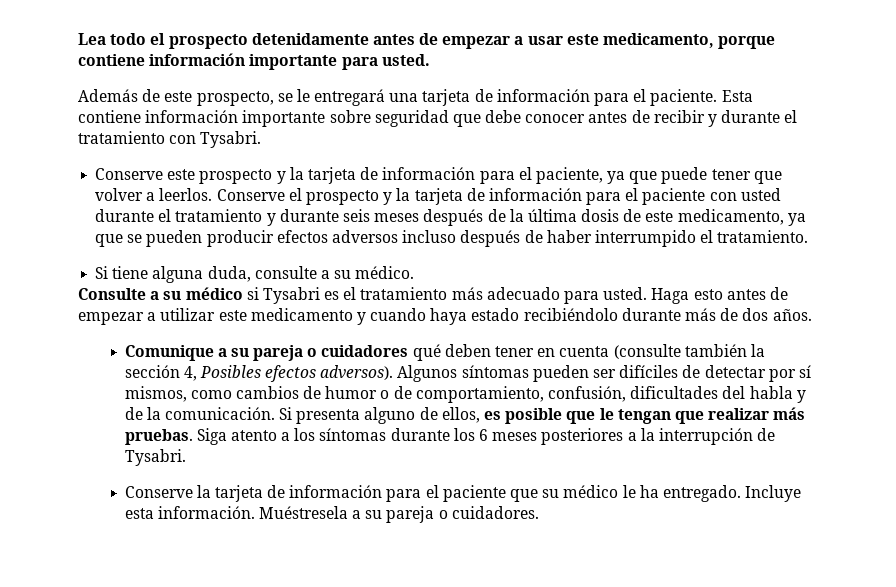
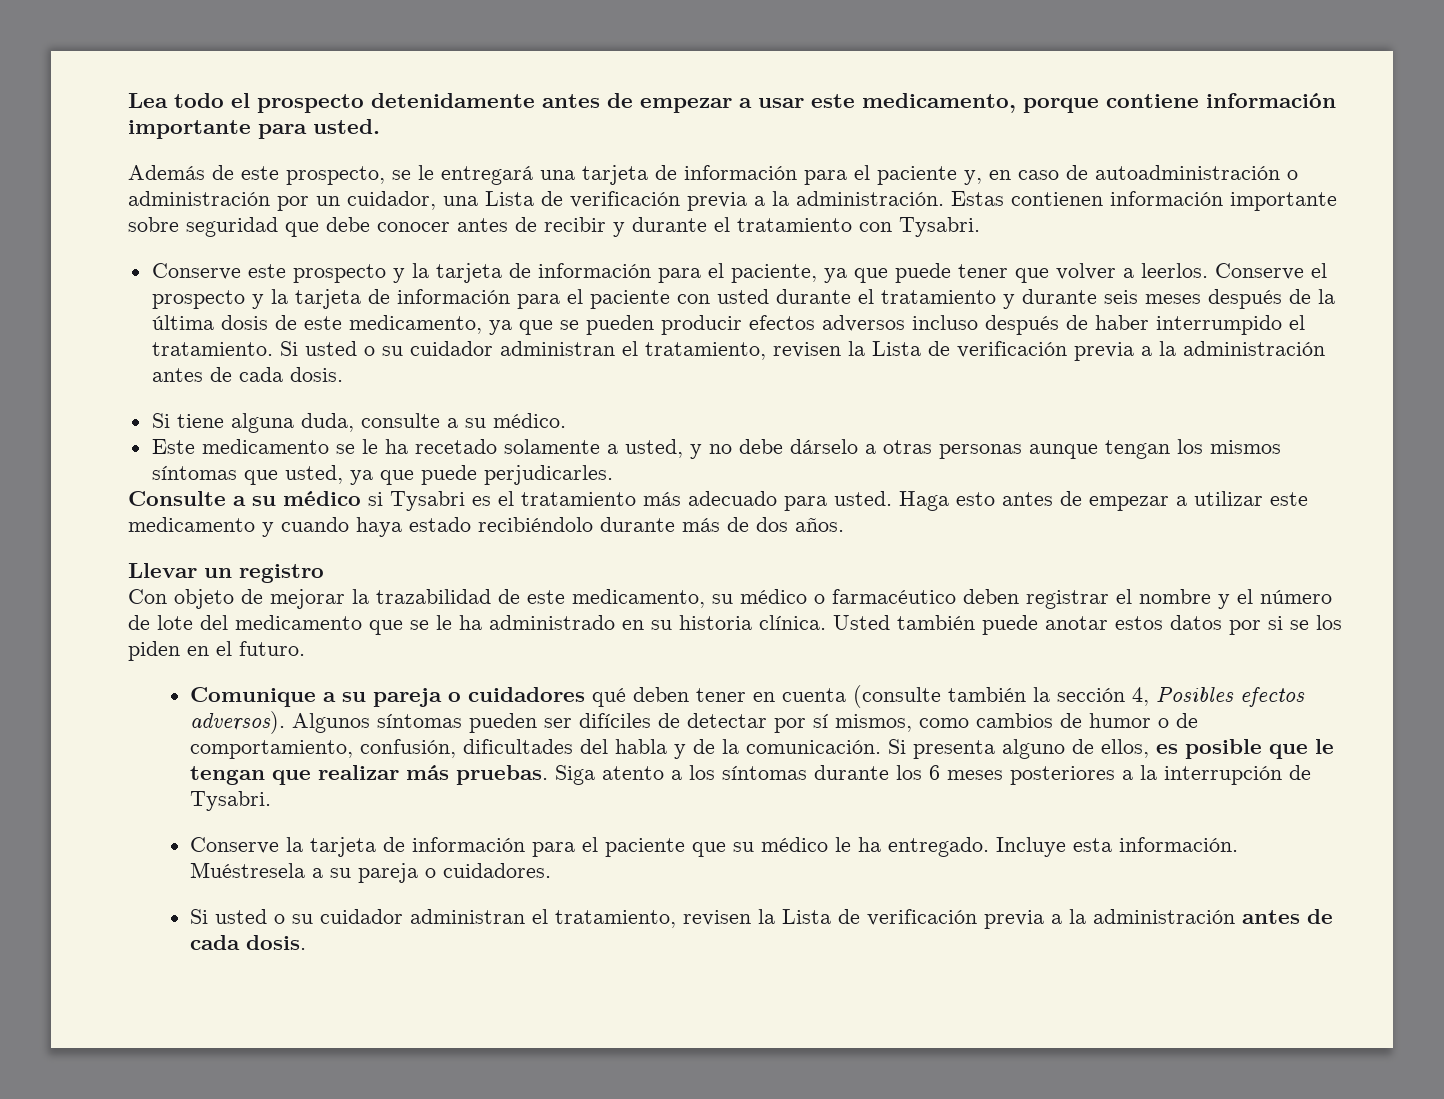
[650,89,753,106] [78,110,141,123] paciente. Esta contiene -> [877,165,1298,185] [128,191,1103,211] paciente y, en caso de autoadministración o administración por un cuidador, una Lista de verificación previa a la administración. Estas contienen
(809, 236) none -> [279,341,1325,361] [151,367,343,382] Si usted o su cuidador administran el tratamiento, revisen la Lista de verificación previa a la administración antes de cada dosis.
(415, 272) none -> [151,439,1281,459] [151,465,613,485] // Este medicamento se le ha recetado solamente a usted, y no debe dárselo a otras personas aunque tengan los mismos síntomas que usted, ya que puede perjudicarles.
(812, 315) none -> [128,563,324,583] [128,589,1332,609] [128,615,1342,635] [128,641,305,661] // Llevar un registro // Con objeto de mejorar la trazabilidad de este medicamento, su médico o farmacéutico deben registrar el nombre y el número de lote del medicamento que se le ha administrado en su historia clínica. Usted también puede anotar estos datos por si se los piden en el futuro.
(539, 512) none -> [189,909,1333,929] [189,935,306,950] // Si usted o su cuidador administran el tratamiento, revisen la Lista de verificación previa a la administración antes de cada dosis.

